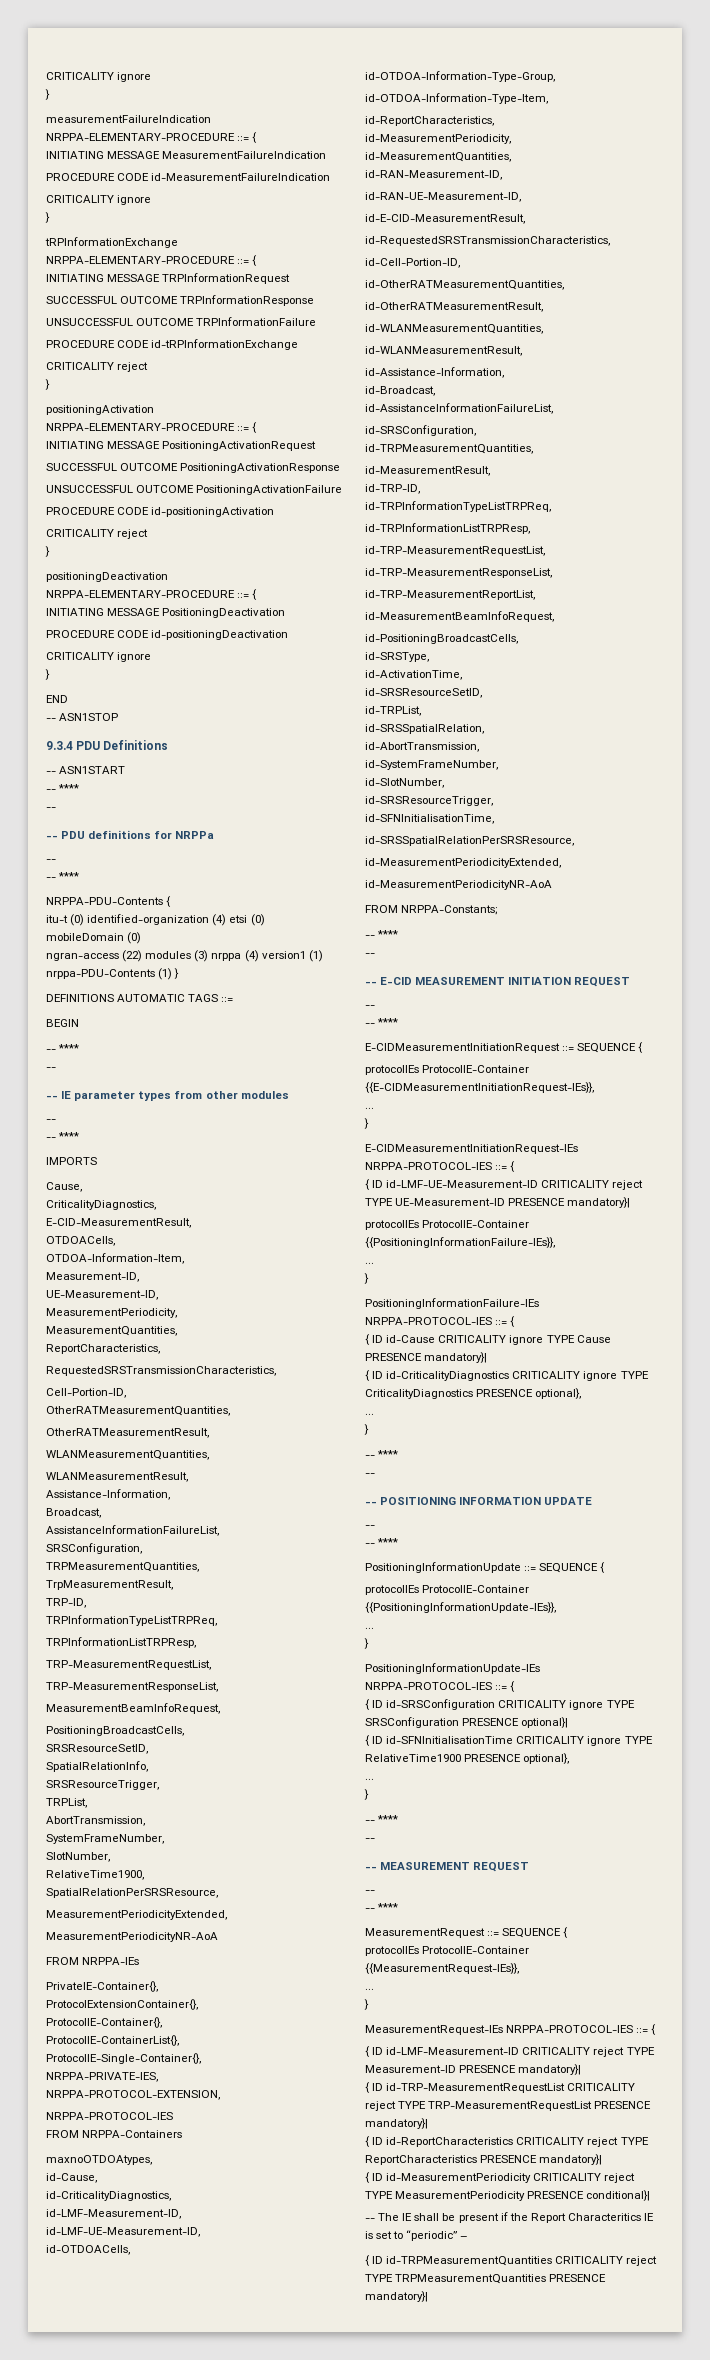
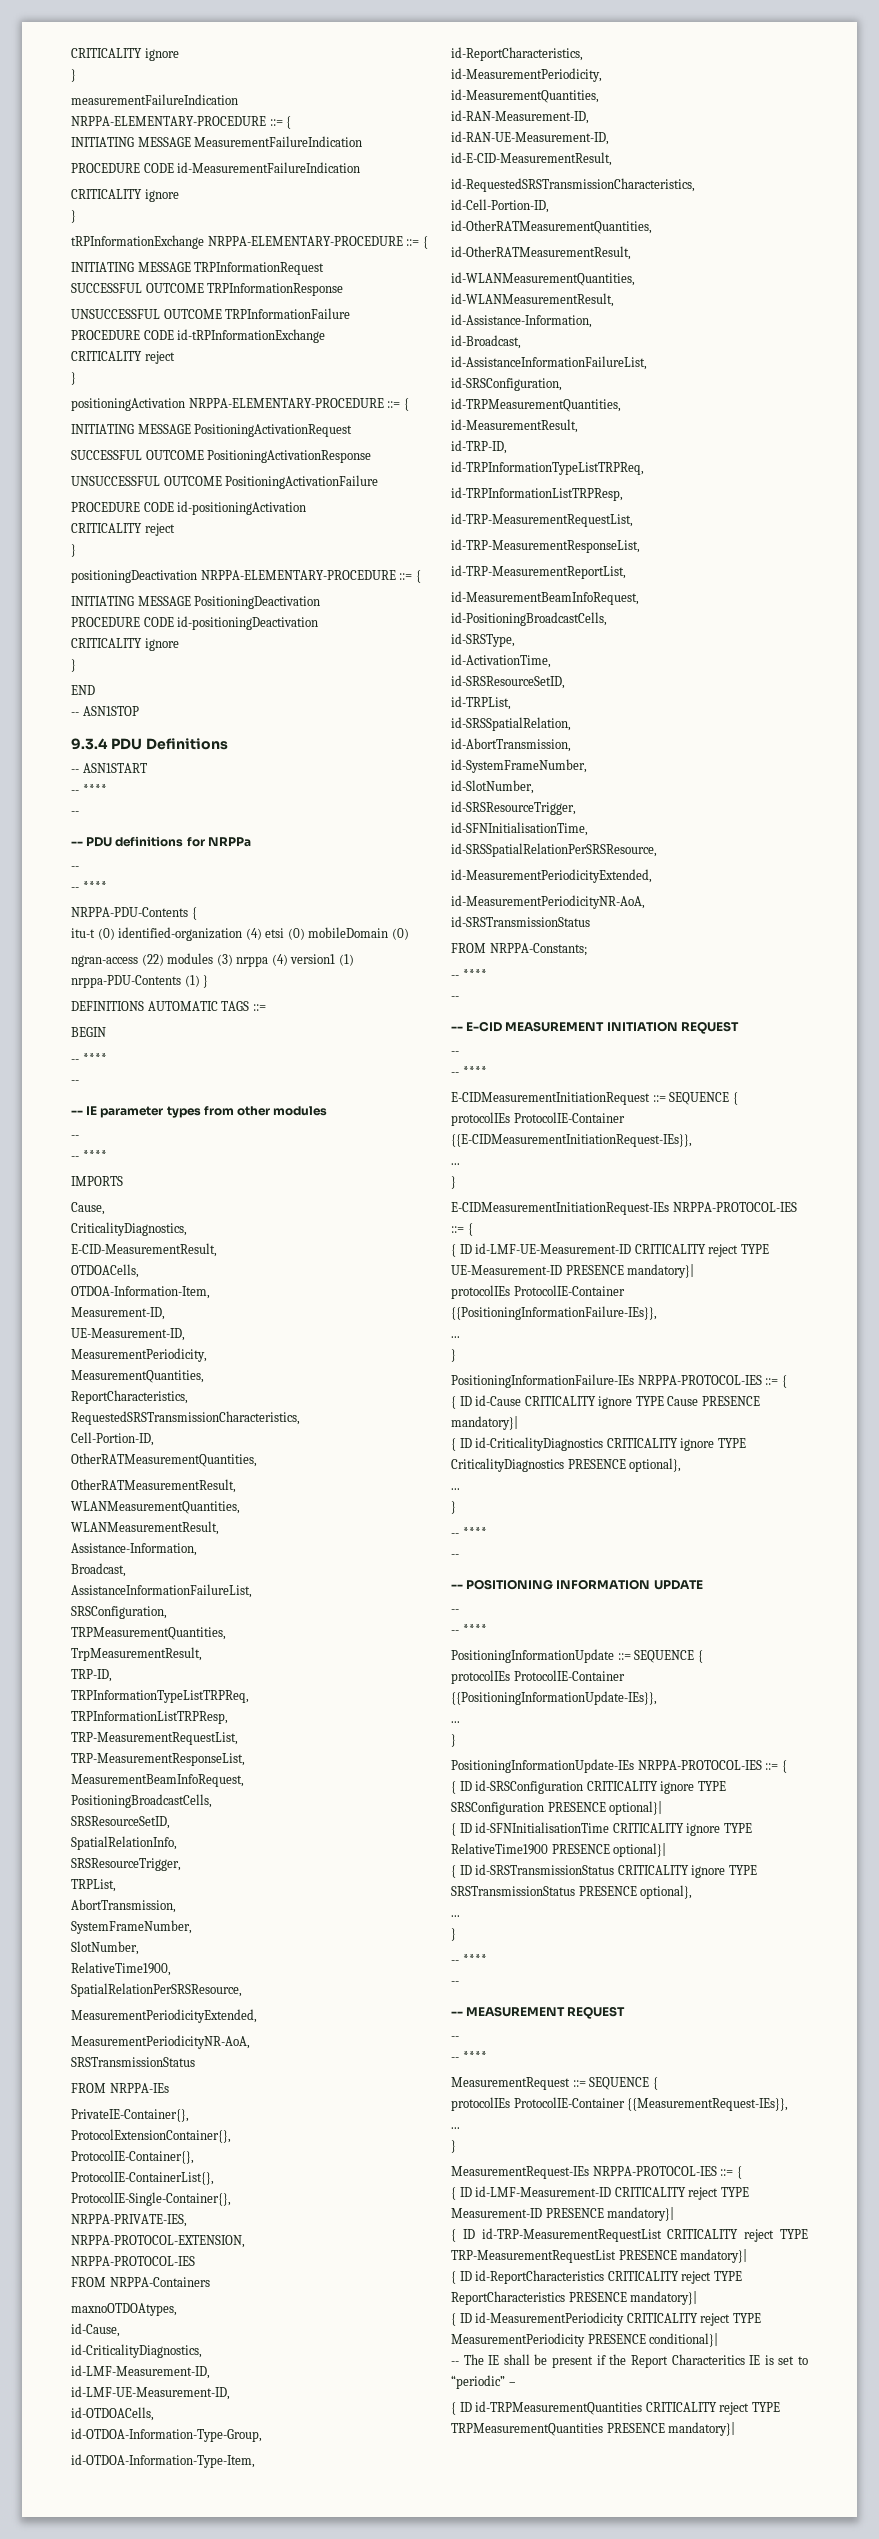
[46,1932,218,1942] MeasurementPeriodicityNR-AoA -> [71,2035,250,2049] [71,2057,195,2067] MeasurementPeriodicityNR-AoA, // SRSTransmissionStatus
[365,880,552,890] id-MeasurementPeriodicityNR-AoA -> [451,895,645,909] [451,916,590,927] id-MeasurementPeriodicityNR-AoA, // id-SRSTransmissionStatus
(522, 1758) none -> [613,1843,667,1857] [451,1864,757,1878] [451,1886,637,1896] optional}| // { ID id-SRSTransmissionStatus CRITICALITY ignore TYPE SRSTransmissionStatus PRESENCE

